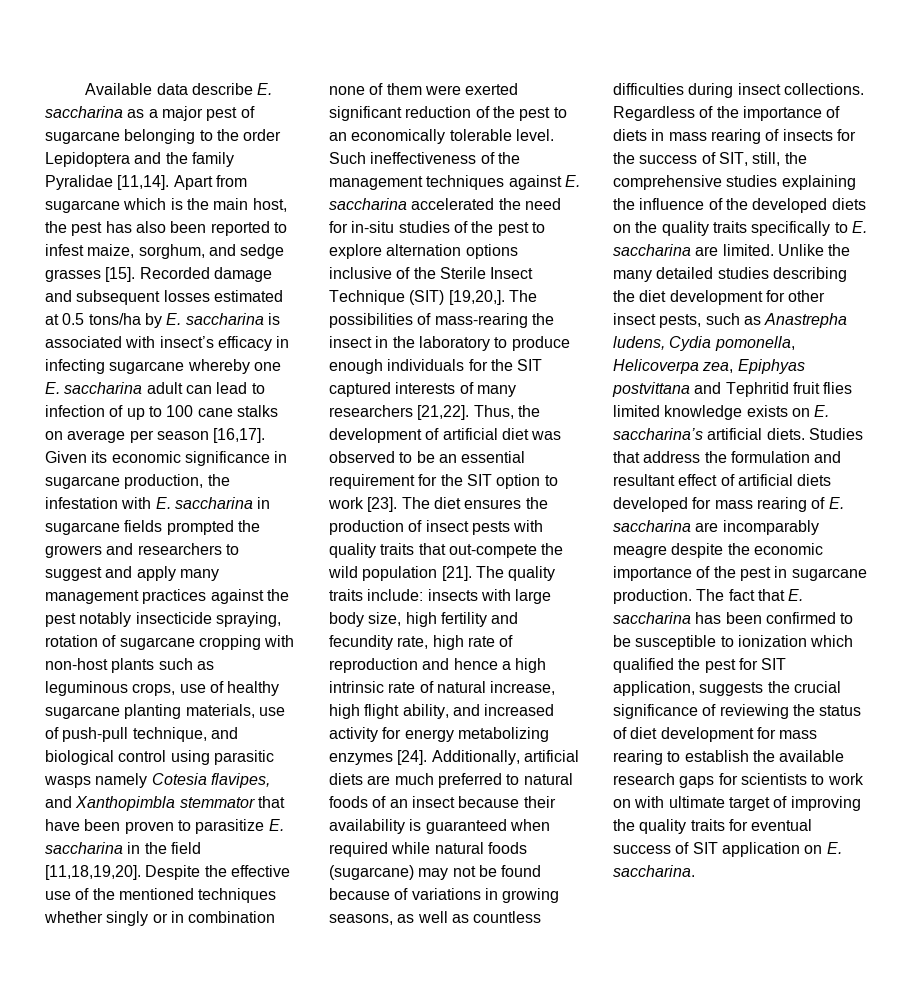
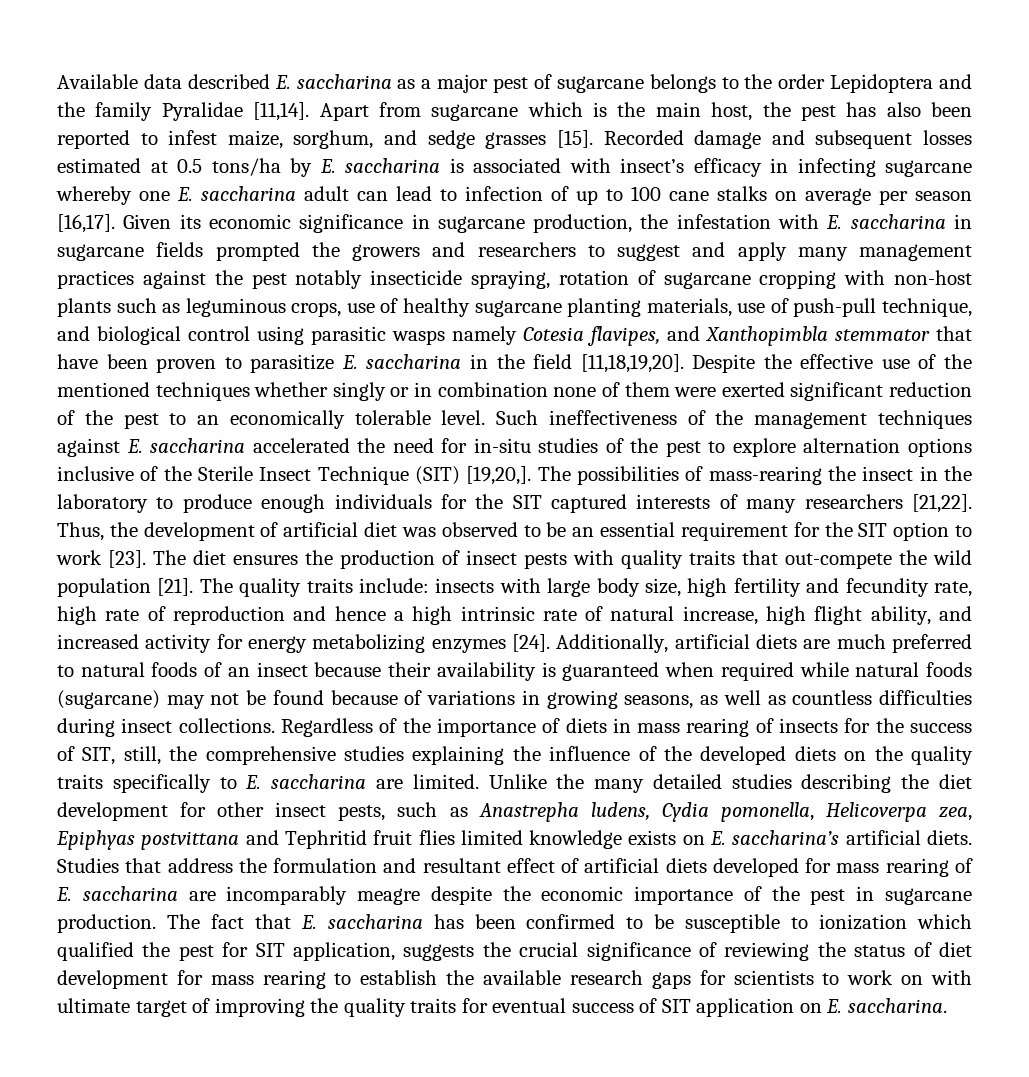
[192,83,254,95] describe -> [187,74,270,89] described
[124,129,196,144] belonging -> [649,74,716,93] belongs

